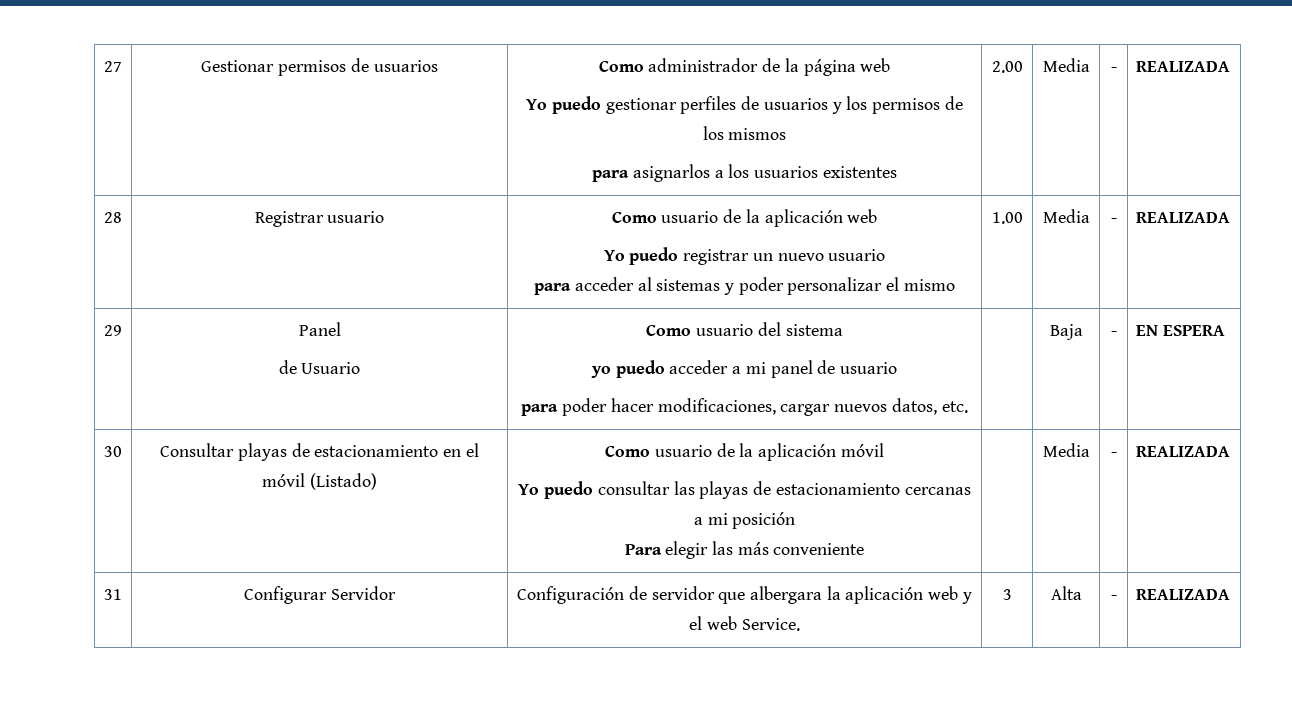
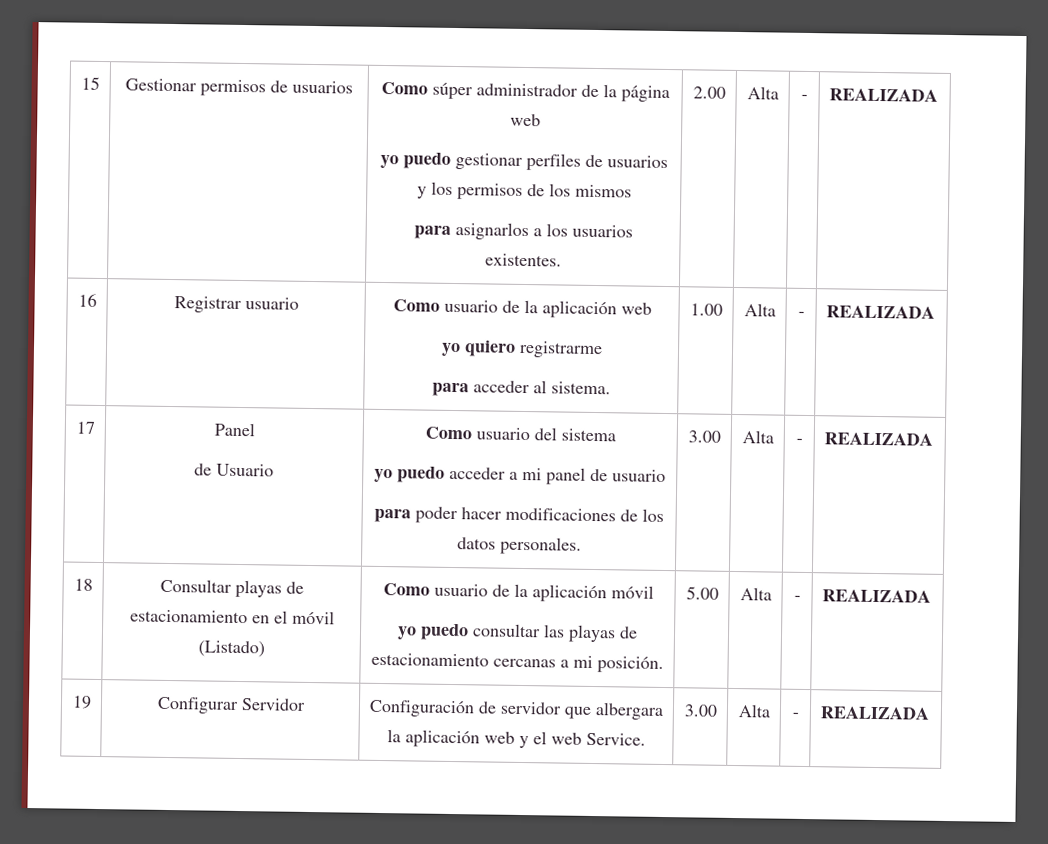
[104,61,122,72] 27 -> [80,76,100,90] 15
(644, 66) none -> [431,82,473,100] súper
[526,99,548,110] Yo -> [380,154,399,169] yo
[822,166,897,178] existentes -> [484,253,562,267] existentes.
[1042,58,1090,72] [1110,67,1117,72] [1136,61,1231,72] [104,212,122,223] Media | - | REALIZADA // 28 -> [746,86,779,100] [800,94,808,100] [828,88,938,102] [77,293,97,307] Alta | - | REALIZADA // 16
[603,247,886,265] [534,277,955,295] Yo puedo registrar un nuevo usuario // para acceder al sistemas y poder personalizar el mismo -> [440,340,603,359] [431,380,611,397] yo quiero registrarme // para acceder al sistema.
[1042,209,1090,223] [1110,218,1117,223] [1136,212,1231,223] [104,325,122,336] Media | - | REALIZADA // 29 -> [743,303,776,317] [797,311,805,317] [825,305,935,319] [75,421,95,434] Alta | - | REALIZADA // 17
[657,398,968,416] [1049,324,1083,340] [1110,331,1117,336] [1136,325,1226,336] [104,446,122,457] modificaciones, cargar nuevos datos, etc. | | Baja | - | EN ESPERA // 30 -> [505,507,664,522] [456,536,582,555] [687,430,721,443] [741,430,774,444] [795,438,803,444] [823,432,933,446] [73,578,93,591] modificaciones de los datos personales. | 3.00 | Alta | - | REALIZADA // 18
[518,484,540,495] Yo -> [397,626,417,640] yo
[732,512,796,529] [624,541,865,559] [1042,443,1090,457] [1110,452,1117,457] [1136,446,1231,457] [104,589,122,600] posición // Para elegir las más conveniente | | Media | - | REALIZADA // 31 -> [596,656,664,673] [685,586,719,600] [739,587,772,601] [793,595,801,601] [821,589,931,603] [71,695,92,709] posición. | 5.00 | Alta | - | REALIZADA // 19
[1002,589,1012,600] 3 -> [683,704,718,717] 3.00

